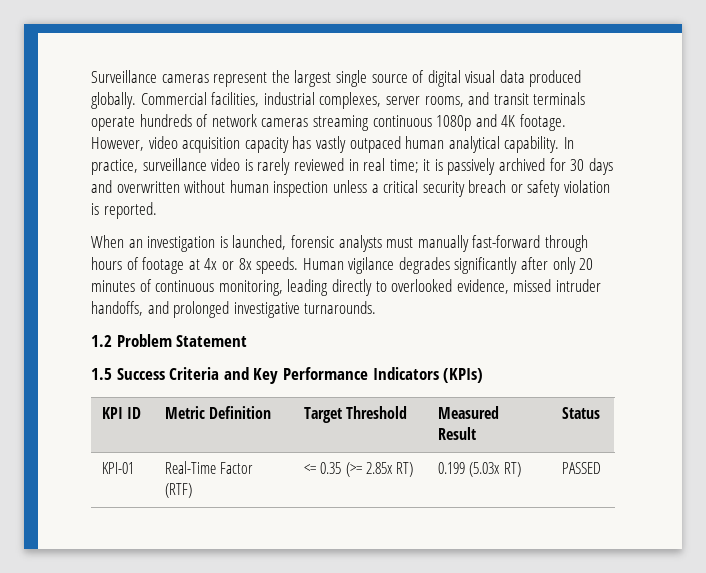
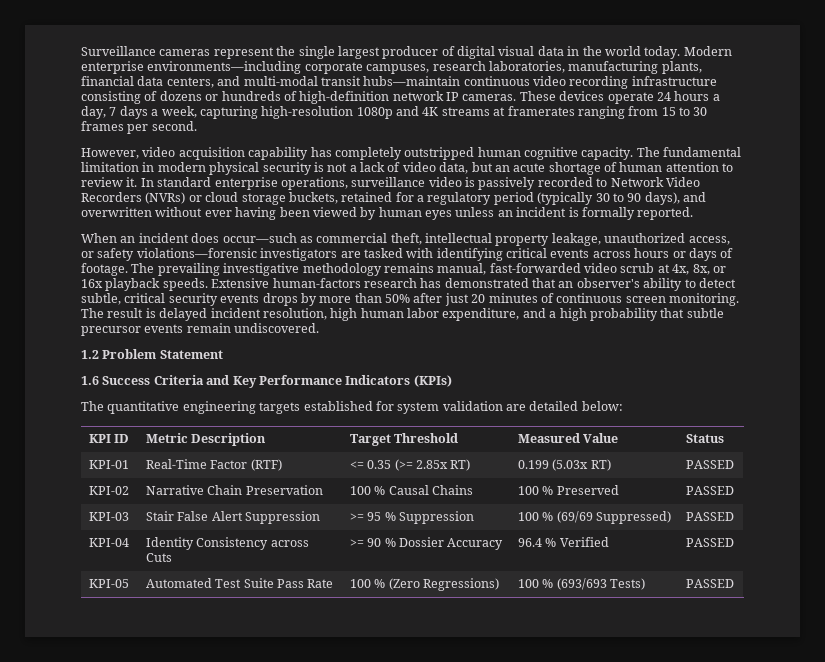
[294,70,408,87] largest single source -> [298,46,439,59] single largest producer
[529,70,582,87] [91,92,586,109] [91,114,566,131] [91,136,574,153] [91,158,613,175] [91,180,611,197] [91,202,157,219] [91,235,588,252] [91,257,594,274] [91,279,601,296] [91,301,377,318] produced globally. Commercial facilities, industrial complexes, server rooms, and transit terminals operate hundreds of network cameras streaming continuous 1080p and 4K footage. However, video acquisition capacity has vastly outpaced human analytical capability. In practice, surveillance video is rarely reviewed in real time; it is passively archived for 30 days and overwritten without human inspection unless a critical security breach or safety violation is reported. // When an investigation is launched, forensic analysts must manually fast-forward through hours of footage at 4x or 8x speeds. Human vigilance degrades significantly after only 20 minutes of continuous monitoring, leading directly to overlooked evidence, missed intruder handoffs, and prolonged investigative turnarounds. -> [567,46,732,59] [81,61,702,74] [81,76,717,89] [81,91,720,104] [81,106,708,119] [81,121,197,134] [81,147,742,160] [81,162,734,175] [81,177,700,190] [81,192,706,205] [81,207,694,220] [81,233,730,246] [81,248,734,261] [81,263,726,276] [81,278,736,291] [81,293,739,306] [81,308,724,321] [81,323,320,336] in the world today. Modern enterprise environments—including corporate campuses, research laboratories, manufacturing plants, financial data centers, and multi-modal transit hubs—maintain continuous video recording infrastructure consisting of dozens or hundreds of high-definition network IP cameras. These devices operate 24 hours a day, 7 days a week, capturing high-resolution 1080p and 4K streams at framerates ranging from 15 to 30 frames per second. // However, video acquisition capability has completely outstripped human cognitive capacity. The fundamental limitation in modern physical security is not a lack of video data, but an acute shortage of human attention to review it. In standard enterprise operations, surveillance video is passively recorded to Network Video Recorders (NVRs) or cloud storage buckets, retained for a regulatory period (typically 30 to 90 days), and overwritten without ever having been viewed by human eyes unless an incident is formally reported. // When an incident does occur—such as commercial theft, intellectual property leakage, unauthorized access, or safety violations—forensic investigators are tasked with identifying critical events across hours or days of footage. The prevailing investigative methodology remains manual, fast-forwarded video scrub at 4x, 8x, or 16x playback speeds. Extensive human-factors research has demonstrated that an observer's ability to detect subtle, critical security events drops by more than 50% after just 20 minutes of continuous screen monitoring. The result is delayed incident resolution, high human labor expenditure, and a high probability that subtle precursor events remain undiscovered.
[91,368,112,380] 1.5 -> [81,376,99,385] 1.6
(484, 375) none -> [81,401,623,414] // The quantitative engineering targets established for system validation are detailed below:
[209,406,272,419] Definition -> [191,433,267,446] Description
[438,427,477,440] Result -> [583,433,619,443] Value
(602, 468) none -> [88,486,129,495] [145,485,323,495] [349,485,473,495] [517,485,619,495] [685,486,734,495] [88,512,129,521] [145,511,320,524] [349,511,474,524] [517,511,671,524] [685,512,734,521] [88,538,129,547] [145,537,309,550] [145,553,172,562] [349,537,504,550] [517,537,609,547] [685,538,734,547] [88,579,129,588] [145,578,334,588] [349,578,499,591] [517,578,645,590] [685,579,734,588] // KPI-02 | Narrative Chain Preservation | 100 % Causal Chains | 100 % Preserved | PASSED // KPI-03 | Stair False Alert Suppression | >= 95 % Suppression | 100 % (69/69 Suppressed) | PASSED // KPI-04 | Identity Consistency across Cuts | >= 90 % Dossier Accuracy | 96.4 % Verified | PASSED // KPI-05 | Automated Test Suite Pass Rate | 100 % (Zero Regressions) | 100 % (693/693 Tests) | PASSED

